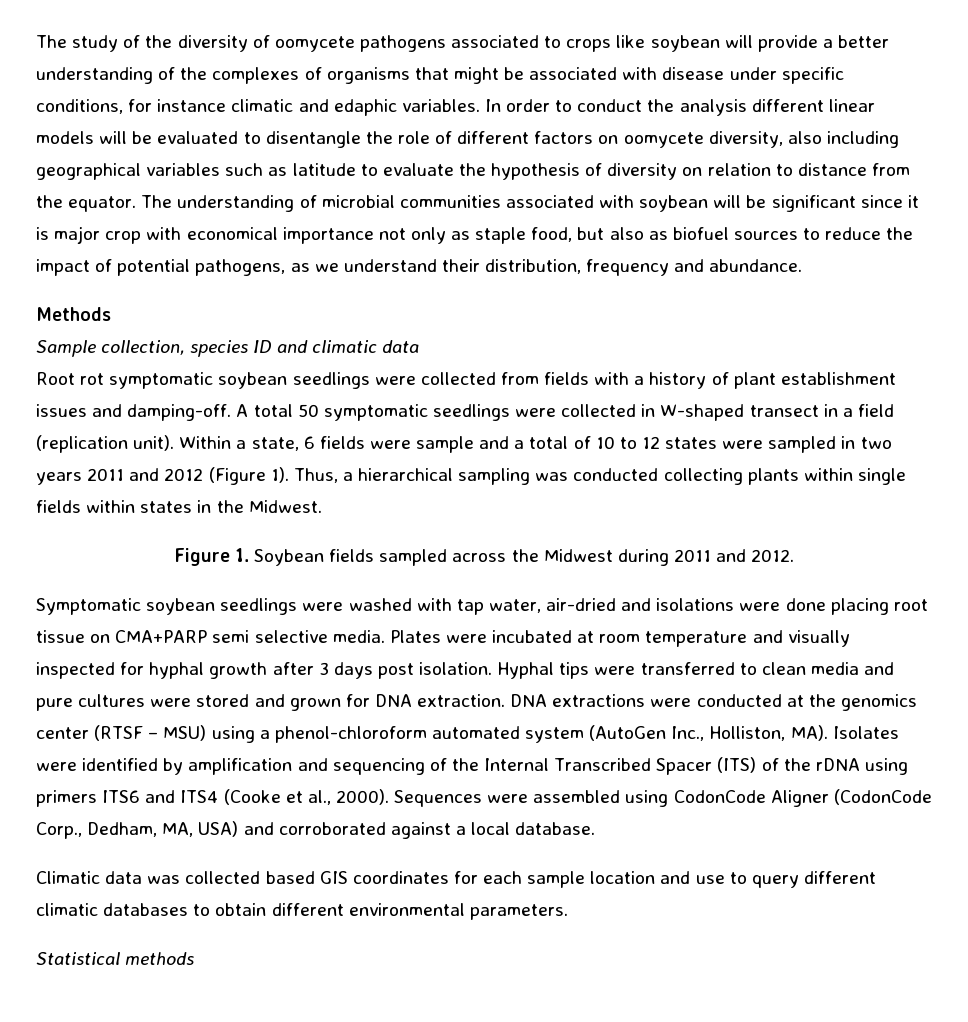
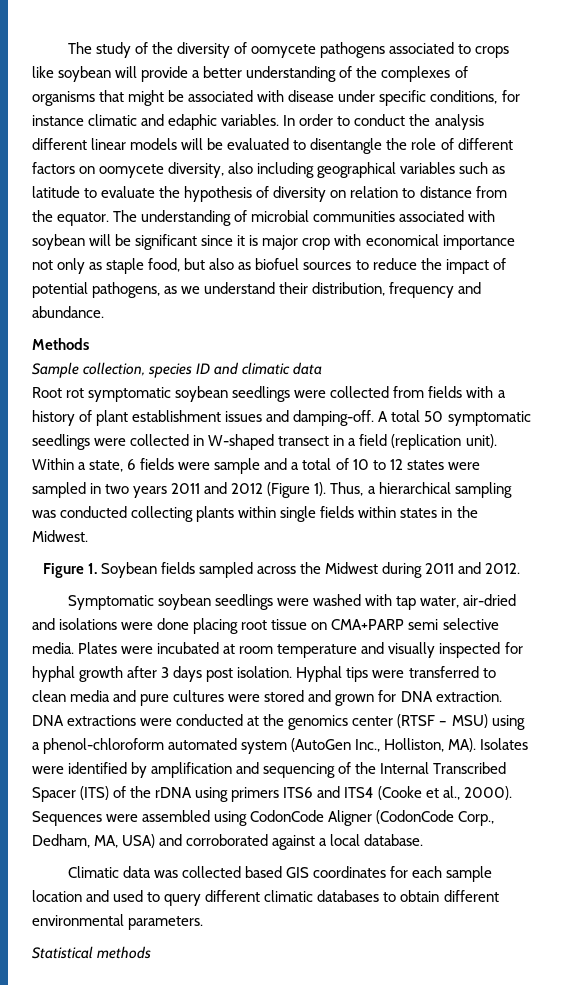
[695,875,725,884] use -> [113,890,144,902] used

